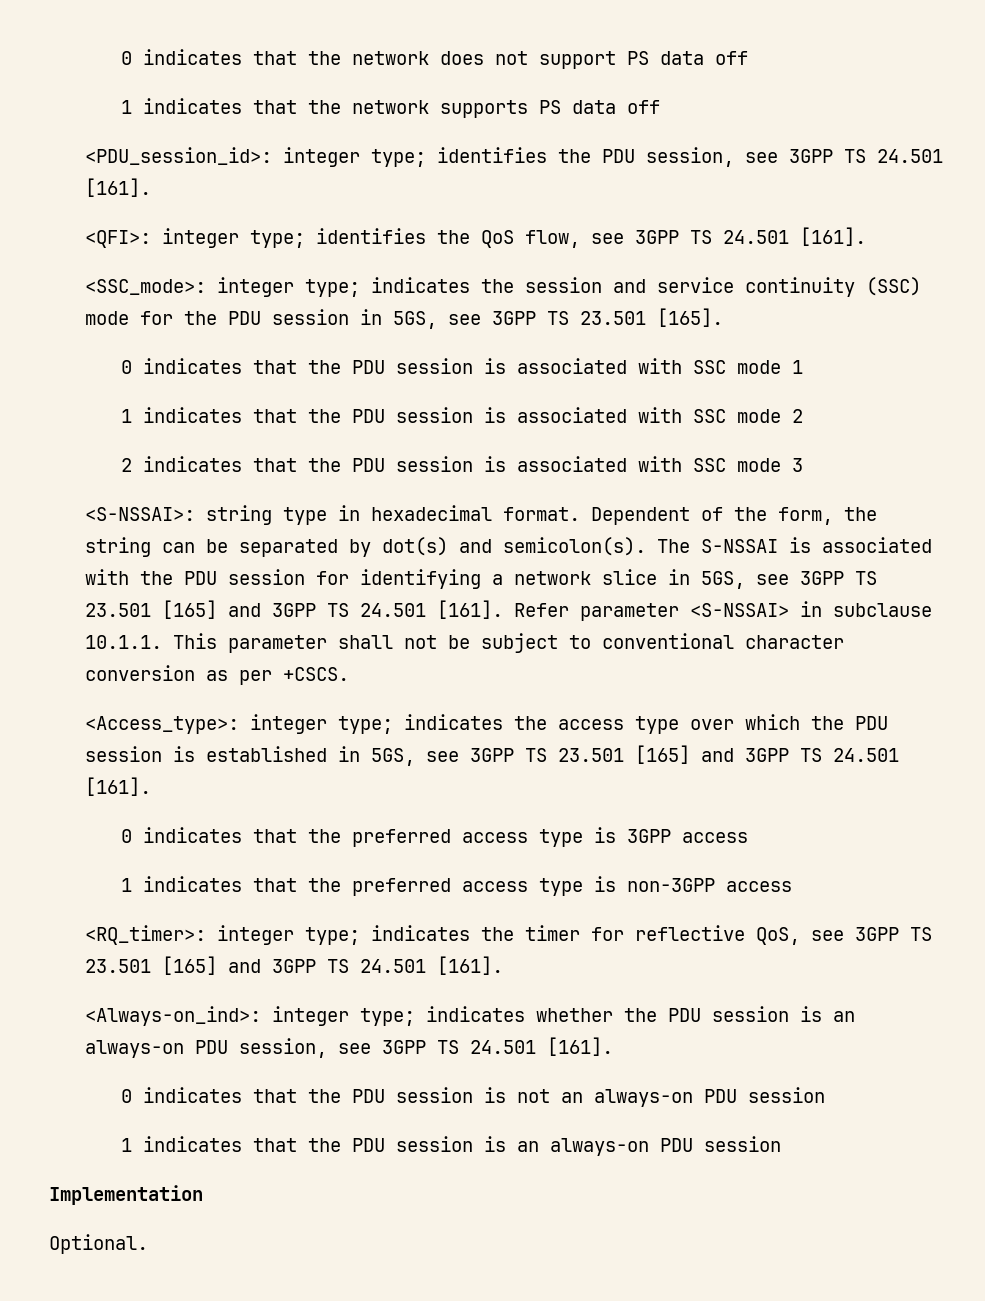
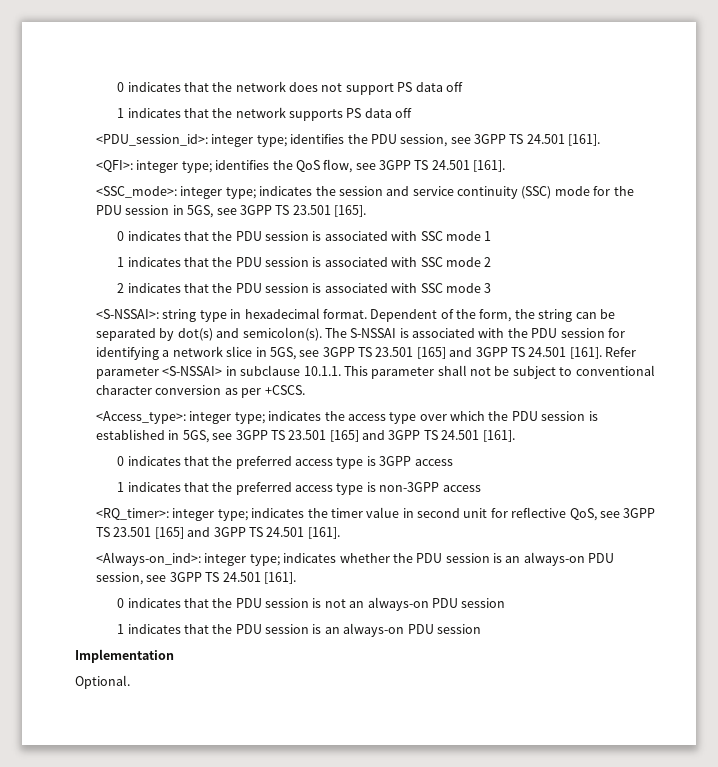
(580, 933) none -> [366,507,488,518] value in second unit

